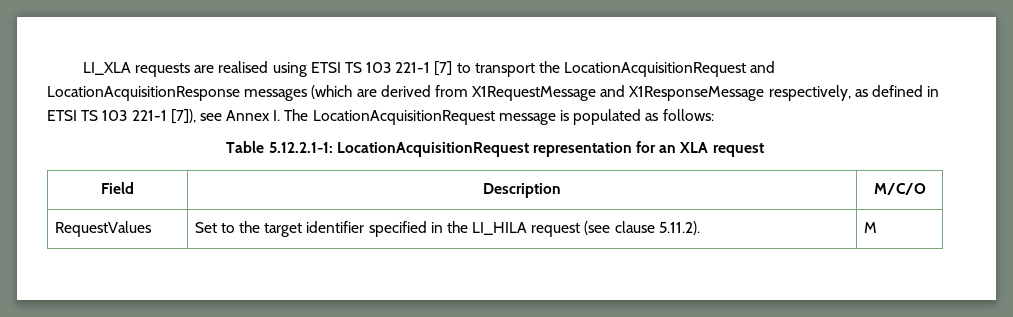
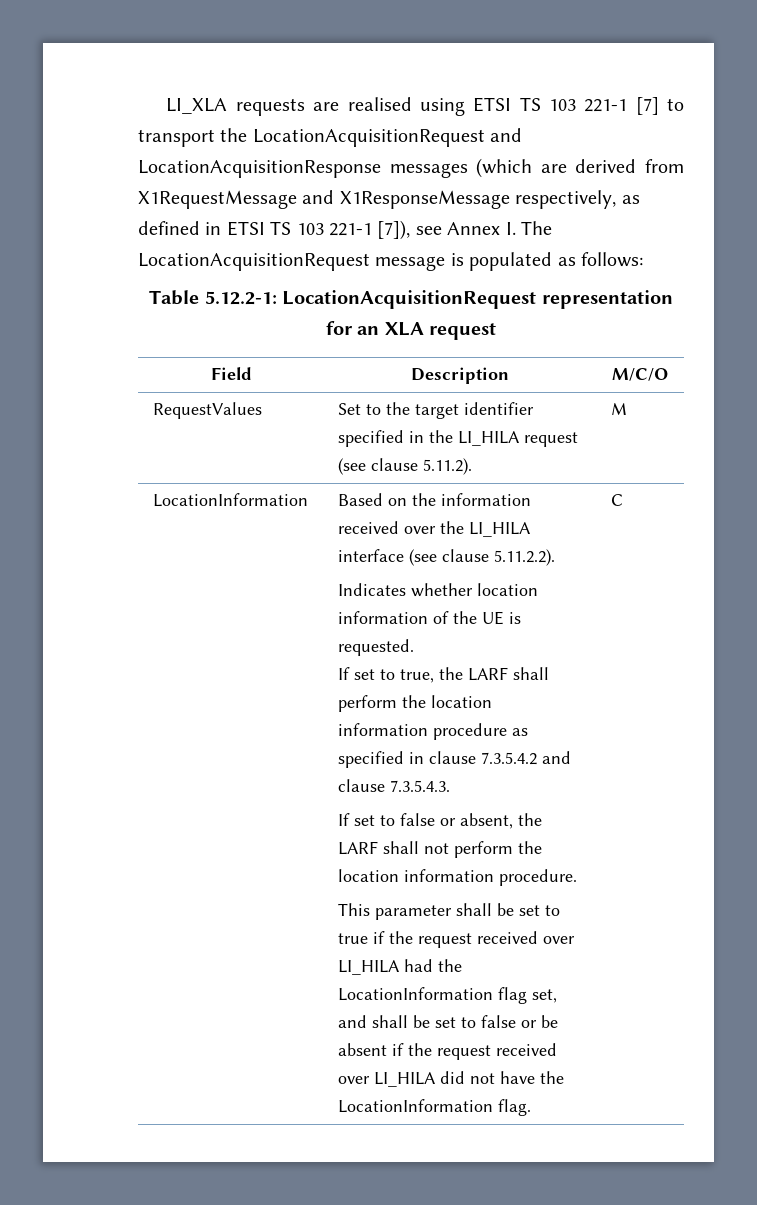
[268,142,333,153] 5.12.2.1-1: -> [204,291,277,305] 5.12.2-1:
(877, 227) none -> [152,493,308,507] [337,493,531,506] [337,521,531,537] [337,549,555,566] [337,583,538,597] [337,611,521,625] [337,639,414,656] [337,667,549,683] [337,695,492,712] [337,723,528,740] [337,751,571,768] [337,779,450,792] [337,813,542,829] [337,841,542,858] [337,869,577,886] [337,903,560,920] [337,931,575,948] [337,959,462,975] [337,987,557,1004] [337,1015,558,1028] [337,1043,557,1060] [337,1071,564,1087] [337,1099,531,1116] [610,494,623,506] // LocationInformation | Based on the information received over the LI_HILA interface (see clause 5.11.2.2). // Indicates whether location information of the UE is requested. // If set to true, the LARF shall perform the location information procedure as specified in clause 7.3.5.4.2 and clause 7.3.5.4.3. // If set to false or absent, the LARF shall not perform the location information procedure. // This parameter shall be set to true if the request received over LI_HILA had the LocationInformation flag set, and shall be set to false or be absent if the request received over LI_HILA did not have the LocationInformation flag. | C

